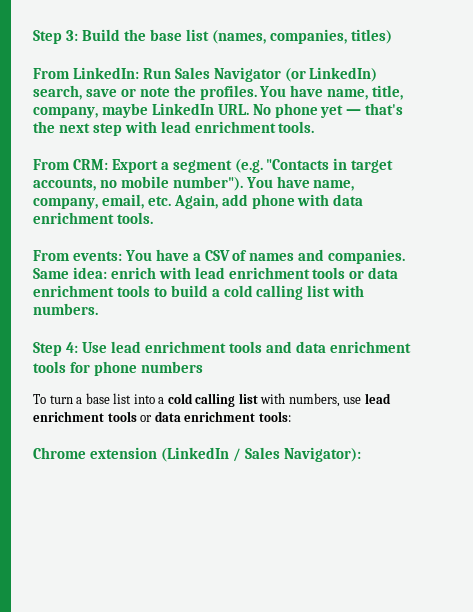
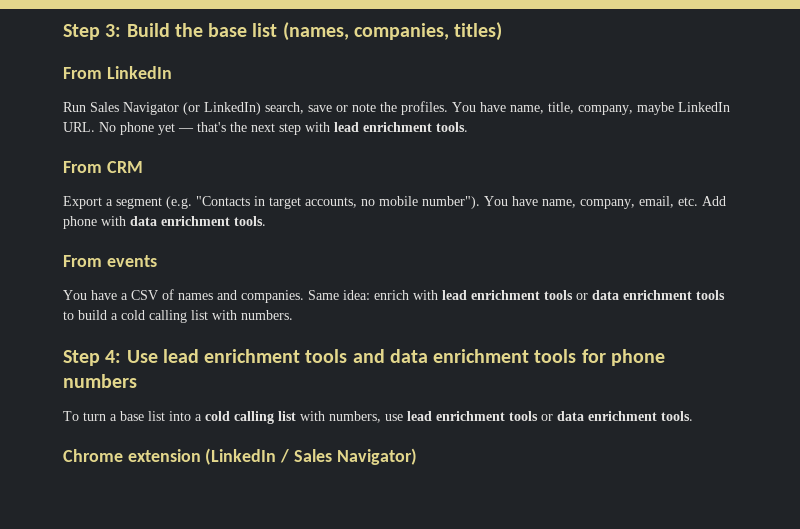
[72,67,139,79] LinkedIn: -> [106,66,172,79] LinkedIn //
[72,159,108,170] CRM: -> [106,161,143,173] CRM //
[173,194,248,209] Again, add -> [702,196,726,206] Add
[72,251,122,261] events: -> [106,255,157,267] events //
[258,411,291,422] tools: -> [661,411,693,421] tools.
[283,447,361,462] Navigator): -> [336,448,417,465] Navigator)

